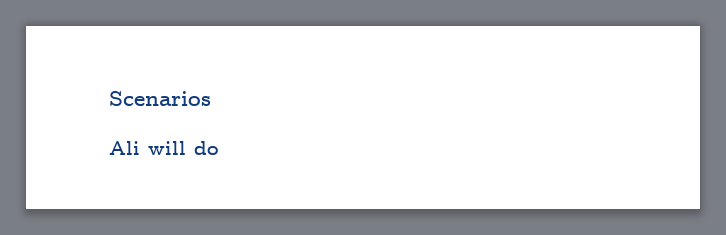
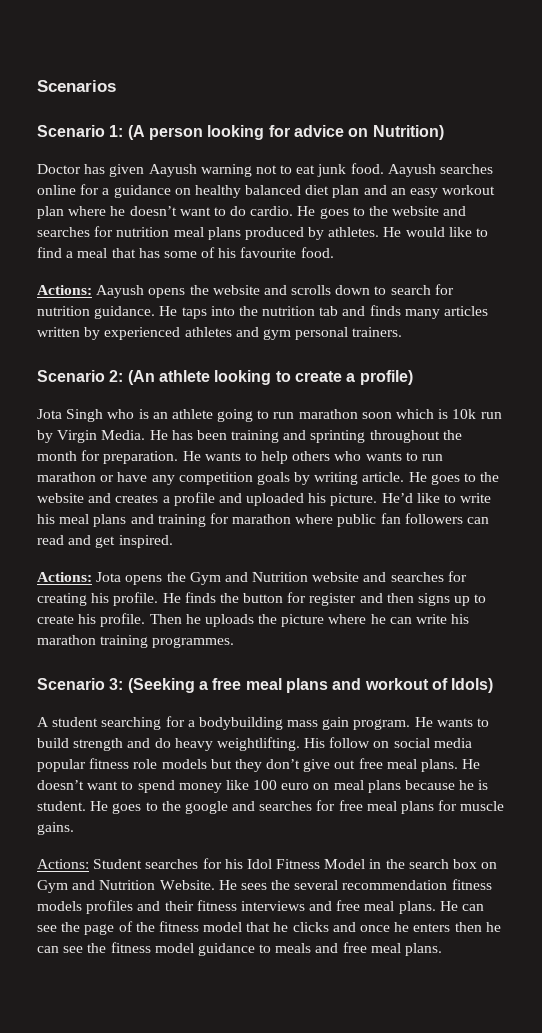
[109,141,219,155] Ali will do -> [37,125,444,140] [37,163,494,177] [37,184,496,198] [37,206,467,219] [37,226,489,240] [37,247,334,258] [37,284,454,298] [37,305,489,319] [37,327,403,340] [37,370,413,385] [37,409,502,422] [37,430,462,443] [37,450,444,464] [37,472,500,485] [37,492,492,506] [37,513,490,527] [37,535,173,548] [37,571,467,585] [37,592,487,606] [37,613,470,627] [37,635,235,648] [37,678,494,693] [37,716,490,730] [37,737,472,751] [37,758,481,772] [37,780,489,793] [37,800,505,814] [37,822,74,835] [37,858,498,869] [37,879,492,893] [37,900,485,914] [37,921,501,935] [37,942,443,956] Scenario 1: (A person looking for advice on Nutrition) // Doctor has given Aayush warning not to eat junk food. Aayush searches online for a guidance on healthy balanced diet plan and an easy workout plan where he doesn’t want to do cardio. He goes to the website and searches for nutrition meal plans produced by athletes. He would like to find a meal that has some of his favourite food. // Actions: Aayush opens the website and scrolls down to search for nutrition guidance. He taps into the nutrition tab and finds many articles written by experienced athletes and gym personal trainers. // Scenario 2: (An athlete looking to create a profile) // Jota Singh who is an athlete going to run marathon soon which is 10k run by Virgin Media. He has been training and sprinting throughout the month for preparation. He wants to help others who wants to run marathon or have any competition goals by writing article. He goes to the website and creates a profile and uploaded his picture. He’d like to write his meal plans and training for marathon where public fan followers can read and get inspired. // Actions: Jota opens the Gym and Nutrition website and searches for creating his profile. He finds the button for register and then signs up to create his profile. Then he uploads the picture where he can write his marathon training programmes. // Scenario 3: (Seeking a free meal plans and workout of Idols) // A student searching for a bodybuilding mass gain program. He wants to build strength and do heavy weightlifting. His follow on social media popular fitness role models but they don’t give out free meal plans. He doesn’t want to spend money like 100 euro on meal plans because he is student. He goes to the google and searches for free meal plans for muscle gains. // Actions: Student searches for his Idol Fitness Model in the search box on Gym and Nutrition Website. He sees the several recommendation fitness models profiles and their fitness interviews and free meal plans. He can see the page of the fitness model that he clicks and once he enters then he can see the fitness model guidance to meals and free meal plans.

